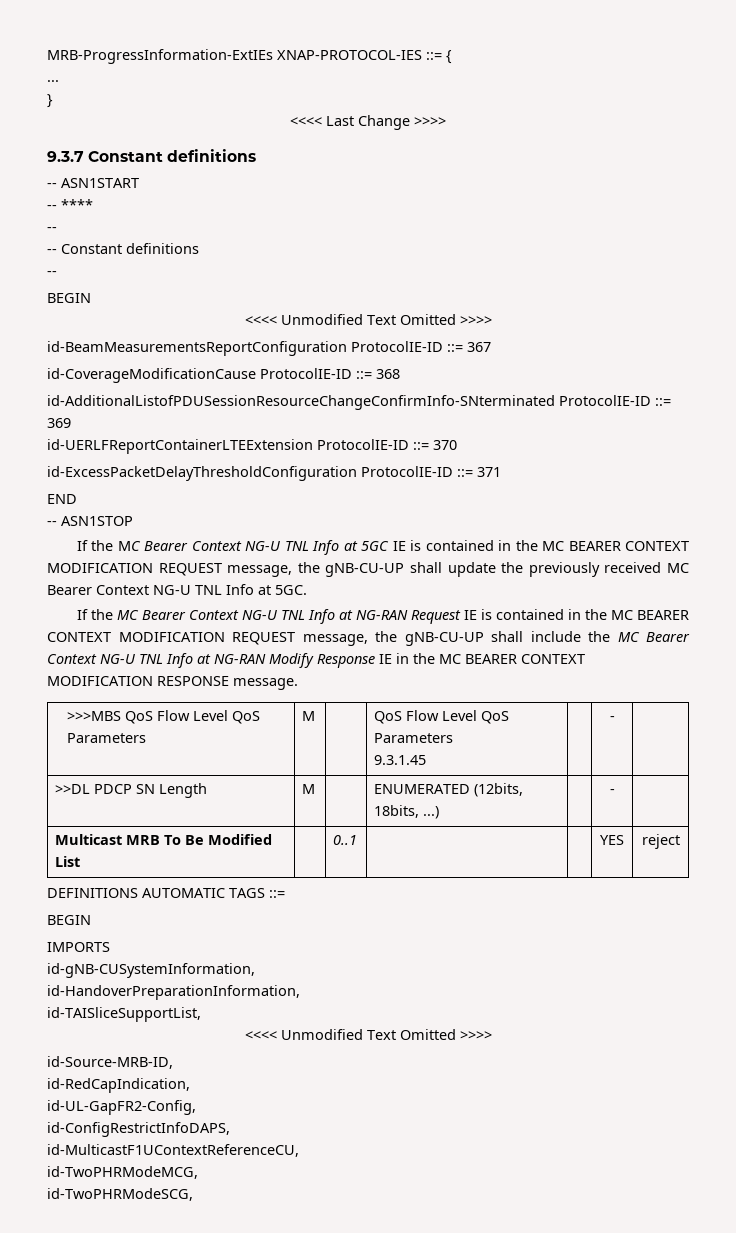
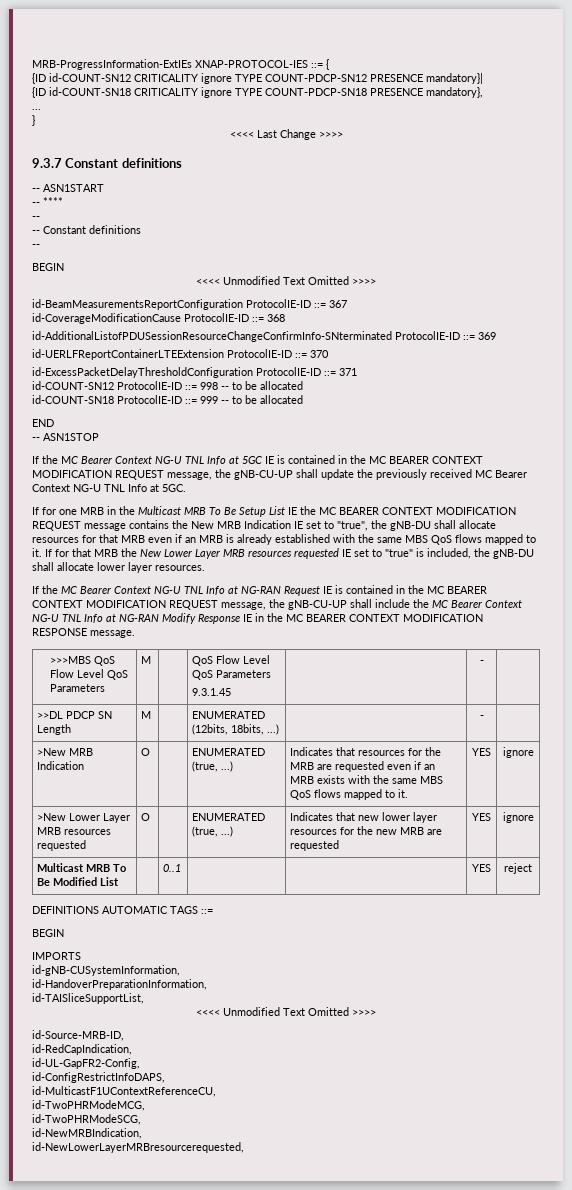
(452, 57) none -> [32,73,483,84] [32,87,483,98] // {ID id-COUNT-SN12 CRITICALITY ignore TYPE COUNT-PDCP-SN12 PRESENCE mandatory}| // {ID id-COUNT-SN18 CRITICALITY ignore TYPE COUNT-PDCP-SN18 PRESENCE mandatory},
(501, 472) none -> [32,381,303,390] [32,395,303,404] // id-COUNT-SN12 ProtocolIE-ID ::= 998 -- to be allocated // id-COUNT-SN18 ProtocolIE-ID ::= 999 -- to be allocated
(307, 590) none -> [32,506,516,517] [32,520,496,531] [32,534,536,545] [32,548,534,559] [32,562,205,573] // If for one MRB in the Multicast MRB To Be Setup List IE the MC BEARER CONTEXT MODIFICATION REQUEST message contains the New MRB Indication IE set to "true", the gNB-DU shall allocate resources for that MRB even if an MRB is already established with the same MBS QoS flows mapped to it. If for that MRB the New Lower Layer MRB resources requested IE set to "true" is included, the gNB-DU shall allocate lower layer resources.
(615, 791) none -> [37,748,94,756] [37,761,85,770] [141,748,151,756] [192,748,266,756] [192,761,234,772] [290,747,442,756] [290,761,436,772] [290,775,444,784] [290,789,409,800] [472,748,491,756] [502,747,534,758] [37,813,131,823] [37,827,112,835] [37,840,87,851] [141,813,151,821] [192,813,266,821] [192,826,234,837] [290,812,438,823] [290,826,443,835] [290,840,340,851] [472,813,491,821] [502,812,534,823] // >New MRB Indication | O | | ENUMERATED (true, ...) | Indicates that resources for the MRB are requested even if an MRB exists with the same MBS QoS flows mapped to it. | YES | ignore // >New Lower Layer MRB resources requested | O | | ENUMERATED (true, ...) | Indicates that new lower layer resources for the new MRB are requested | YES | ignore
(193, 1194) none -> [32,1128,142,1139] [32,1142,244,1153] // id-NewMRBIndication, // id-NewLowerLayerMRBresourcerequested,

